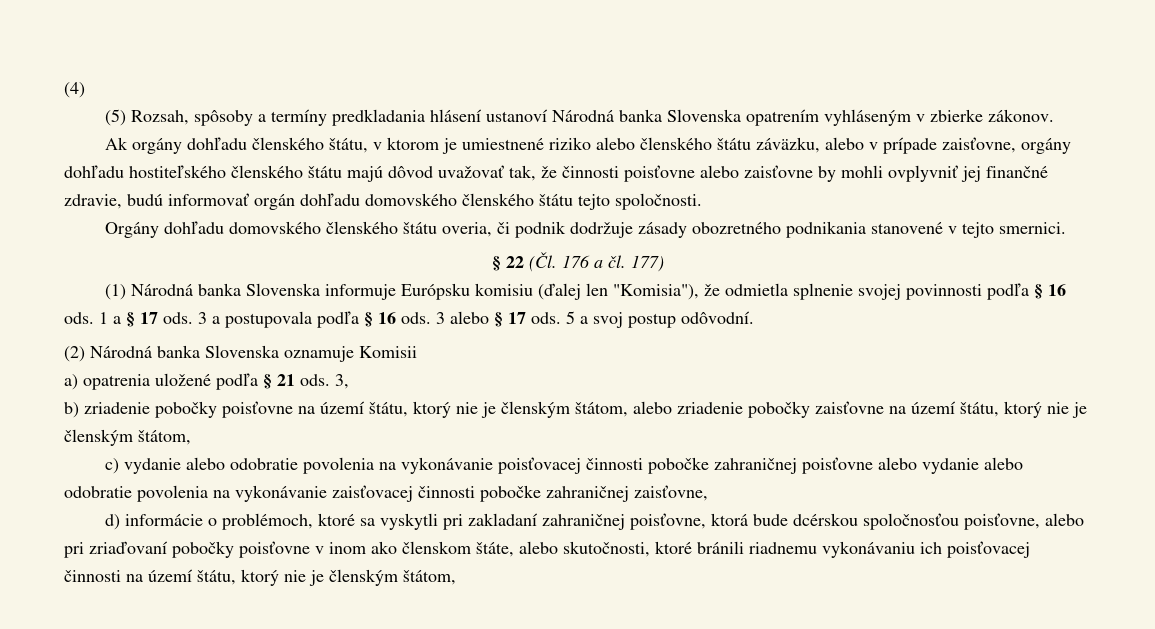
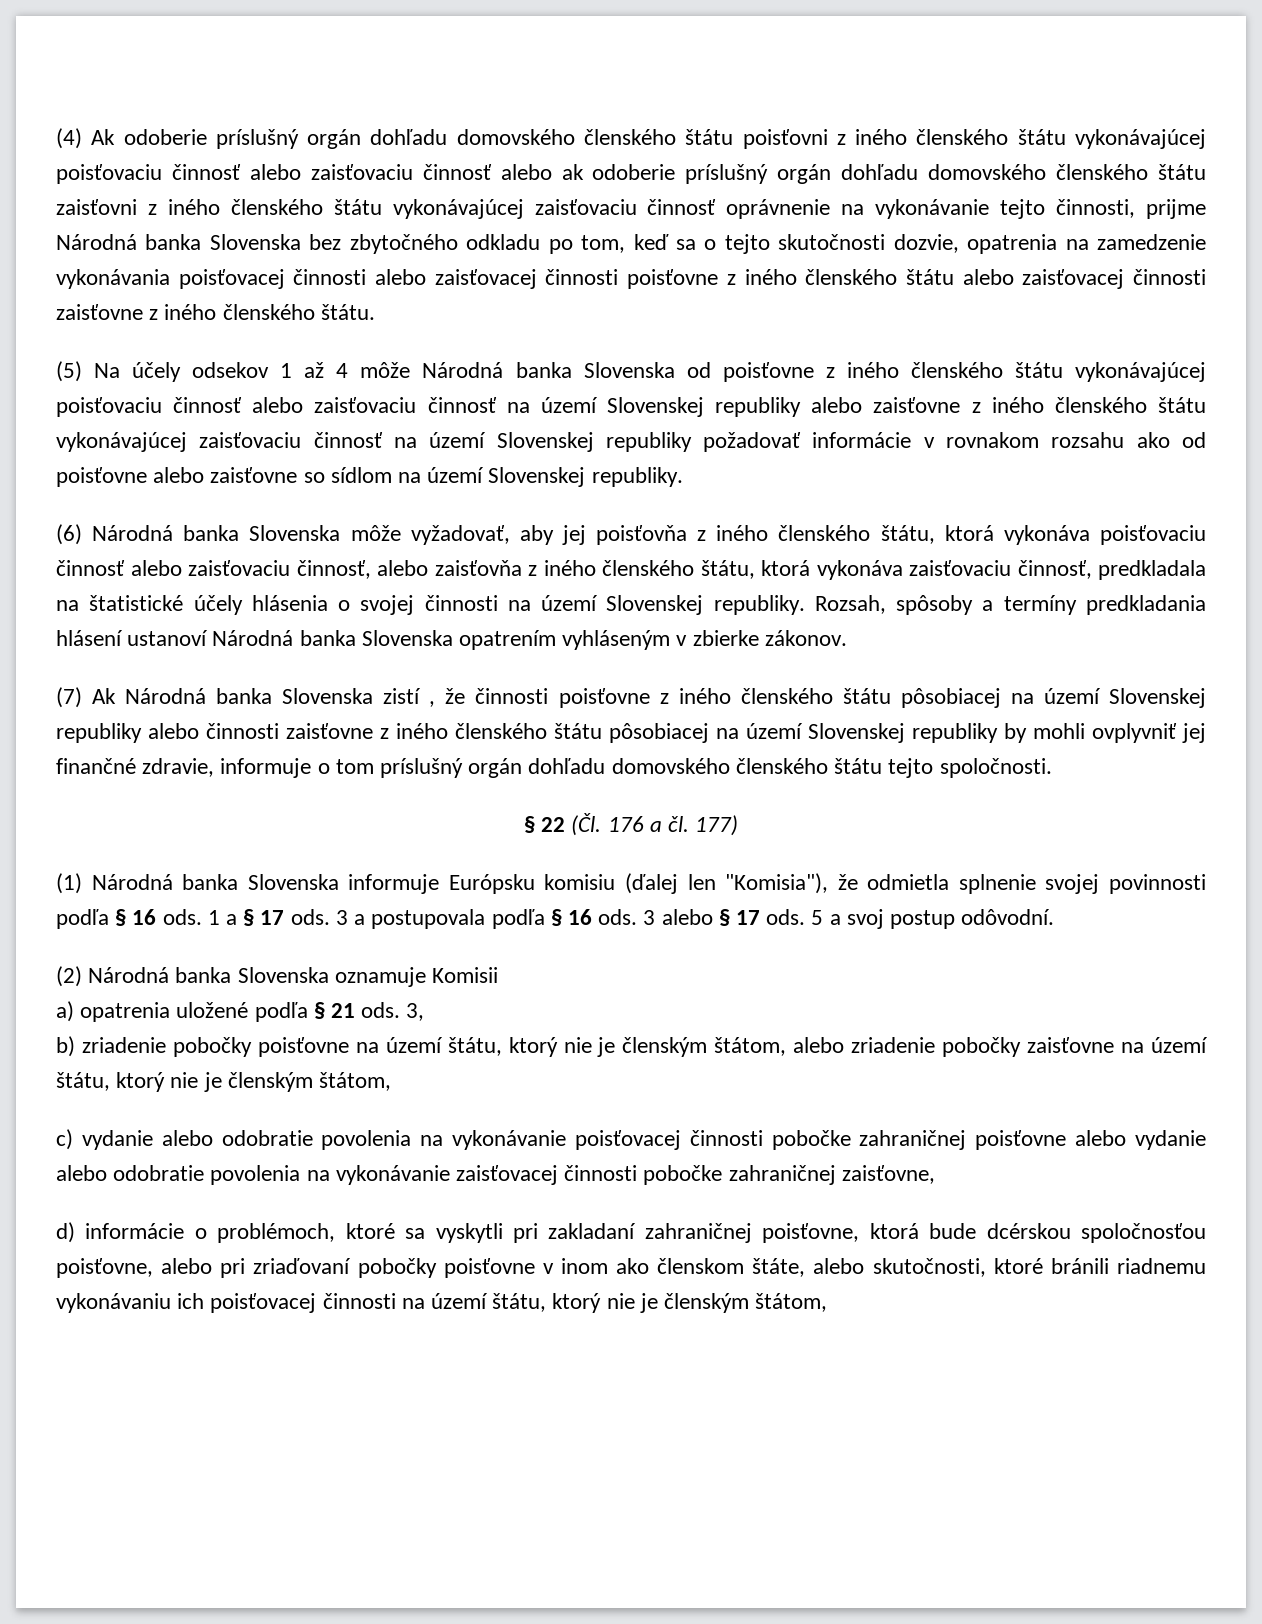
[105,109,127,126] // (5) -> [91,129,1207,149] [56,164,1206,184] [56,199,1206,219] [56,234,1206,254] [56,269,1206,289] [56,304,375,320] [56,361,1206,382] [56,397,1206,417] [56,432,1206,452] [56,467,683,487] [56,524,1206,545] [56,560,1206,580] [56,595,805,615] Ak odoberie príslušný orgán dohľadu domovského členského štátu poisťovni z iného členského štátu vykonávajúcej poisťovaciu činnosť alebo zaisťovaciu činnosť alebo ak odoberie príslušný orgán dohľadu domovského členského štátu zaisťovni z iného členského štátu vykonávajúcej zaisťovaciu činnosť oprávnenie na vykonávanie tejto činnosti, prijme Národná banka Slovenska bez zbytočného odkladu po tom, keď sa o tejto skutočnosti dozvie, opatrenia na zamedzenie vykonávania poisťovacej činnosti alebo zaisťovacej činnosti poisťovne z iného členského štátu alebo zaisťovacej činnosti zaisťovne z iného členského štátu. // (5) Na účely odsekov 1 až 4 môže Národná banka Slovenska od poisťovne z iného členského štátu vykonávajúcej poisťovaciu činnosť alebo zaisťovaciu činnosť na území Slovenskej republiky alebo zaisťovne z iného členského štátu vykonávajúcej zaisťovaciu činnosť na území Slovenskej republiky požadovať informácie v rovnakom rozsahu ako od poisťovne alebo zaisťovne so sídlom na území Slovenskej republiky. // (6) Národná banka Slovenska môže vyžadovať, aby jej poisťovňa z iného členského štátu, ktorá vykonáva poisťovaciu činnosť alebo zaisťovaciu činnosť, alebo zaisťovňa z iného členského štátu, ktorá vykonáva zaisťovaciu činnosť, predkladala na štatistické účely hlásenia o svojej činnosti na území Slovenskej republiky.
[105,137,1072,154] [64,165,813,182] Ak orgány dohľadu členského štátu, v ktorom je umiestnené riziko alebo členského štátu záväzku, alebo v prípade zaisťovne, orgány dohľadu hostiteľského členského štátu majú dôvod uvažovať tak, že činnosti poisťovne alebo zaisťovne -> [56,687,1206,708] [56,723,998,743] (7) Ak Národná banka Slovenska zistí , že činnosti poisťovne z iného členského štátu pôsobiacej na území Slovenskej republiky alebo činnosti zaisťovne z iného členského štátu pôsobiacej na území Slovenskej republiky
[127,193,249,206] budú informovať -> [220,758,464,778] informuje o tom príslušný
[105,221,1067,238] // Orgány dohľadu domovského členského štátu overia, či podnik dodržuje zásady obozretného podnikania stanovené v tejto smernici. -> (1052, 768) none

